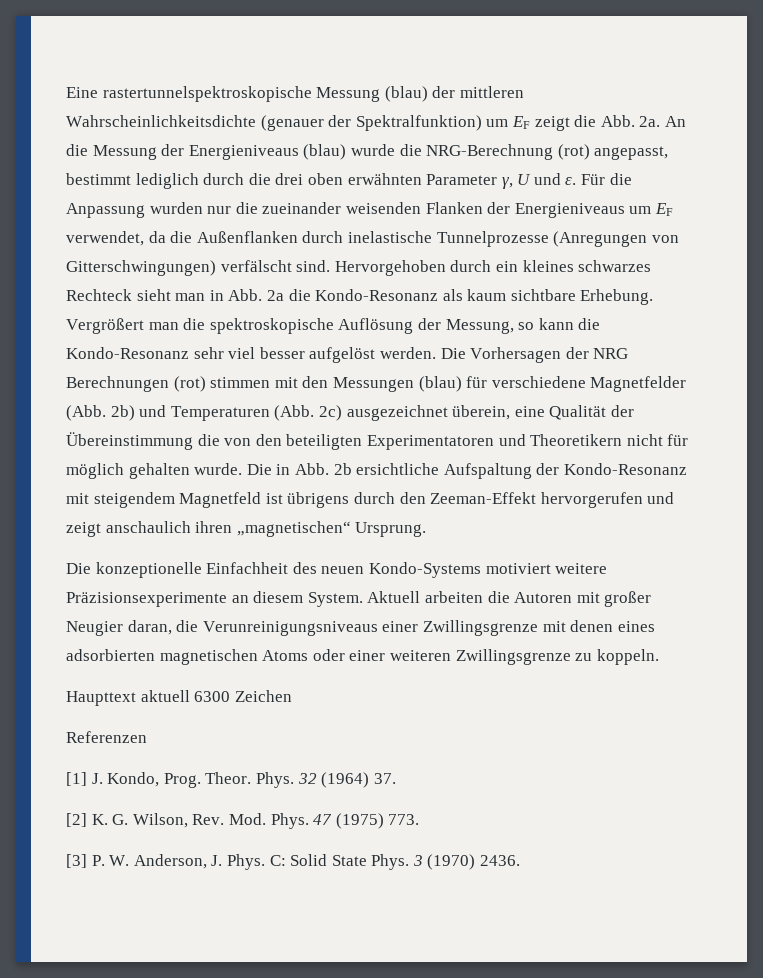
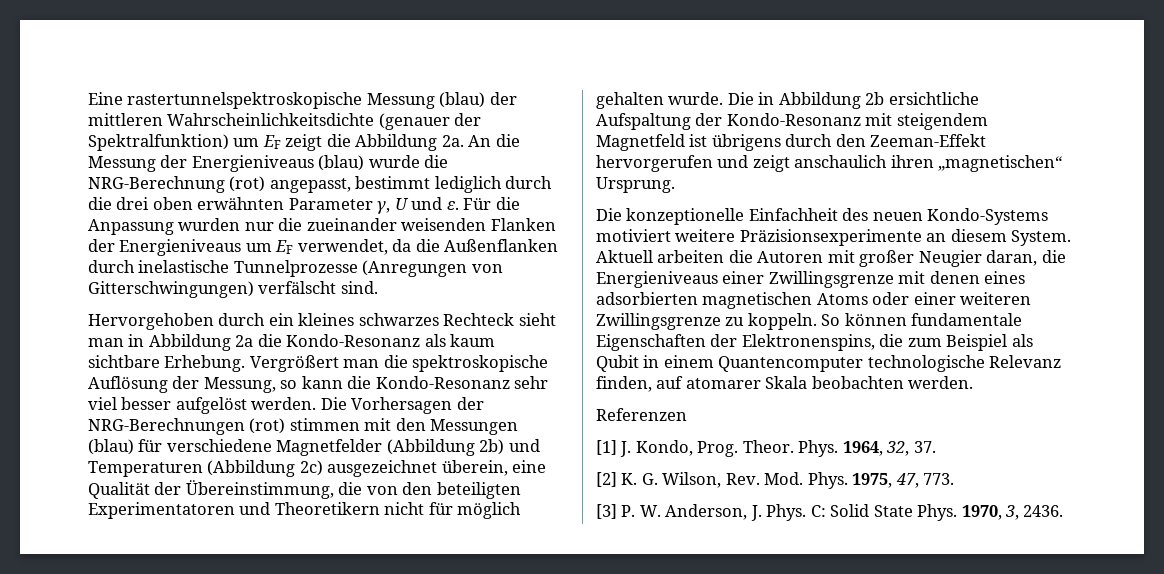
[600,115,635,127] Abb. -> [355,134,438,151] Abbildung
(331, 266) none -> (378, 287) //
[228,289,263,301] Abb. -> [148,334,231,351] Abbildung
[593,348,629,359] [66,376,169,392] NRG Berechnungen -> [88,418,245,435] NRG-Berechnungen
[66,405,106,421] (Abb. -> [386,439,475,456] (Abbildung
[274,405,315,421] (Abb. -> [207,460,296,477] (Abbildung
[66,432,193,450] Übereinstimmung -> [185,480,334,499] Übereinstimmung,
[294,463,329,475] Abb. -> [778,92,861,109] Abbildung
[202,621,378,636] Verunreinigungsniveaus -> [596,271,718,288] Energieniveaus
[66,690,292,706] // Haupttext aktuell 6300 Zeichen -> [821,313,1023,326] [596,334,1033,351] [596,355,1062,372] [596,376,974,392] So können fundamentale Eigenschaften der Elektronenspins, die zum Beispiel als Qubit in einem Quantencomputer technologische Relevanz finden, auf atomarer Skala beobachten werden.
[297,772,370,788] 32 (1964) -> [842,441,910,456] 1964, 32,
[313,813,384,829] 47 (1975) -> [852,473,919,488] 1975, 47,
[412,854,476,870] 3 (1970) -> [961,505,1020,520] 1970, 3,

